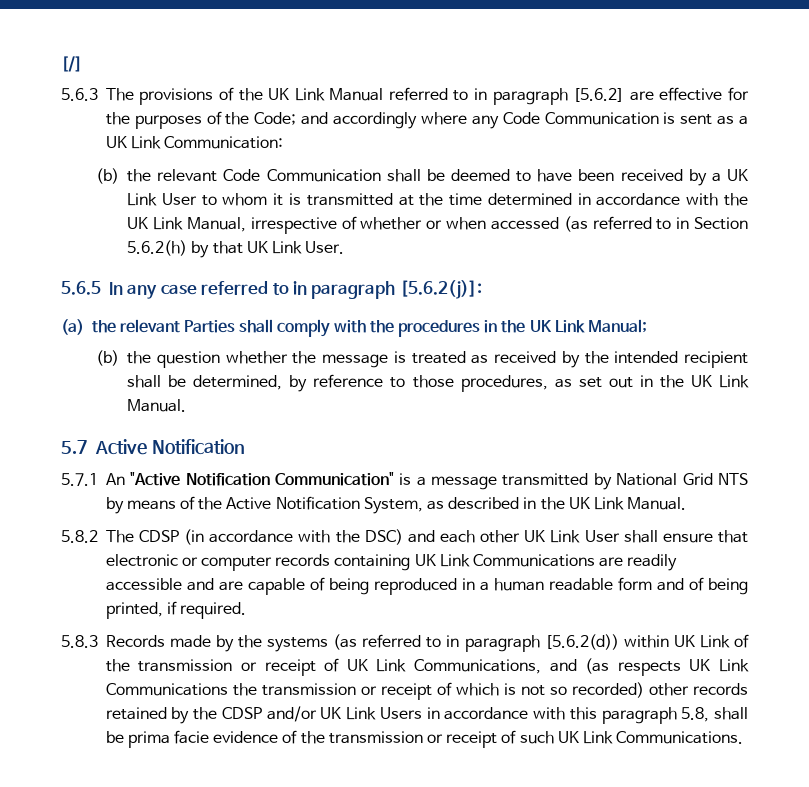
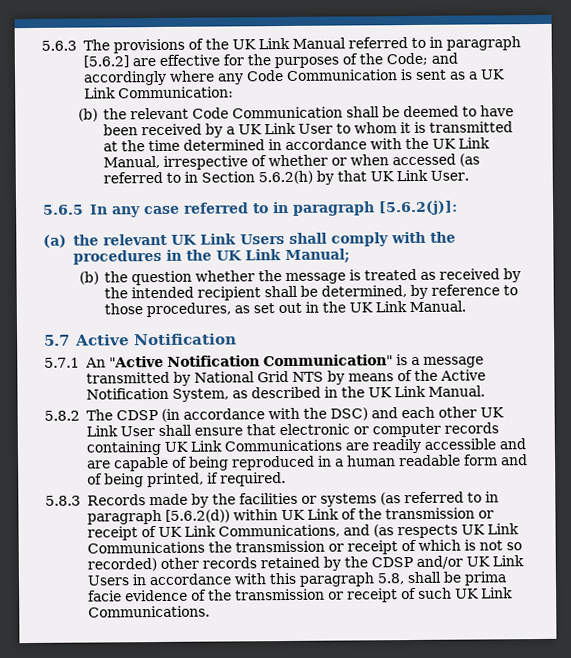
[61,56,82,72] [/] // -> (41, 45) none
[184,320,236,333] Parties -> [170,233,285,245] UK Link Users
(263, 641) none -> [238,492,317,505] facilities or

